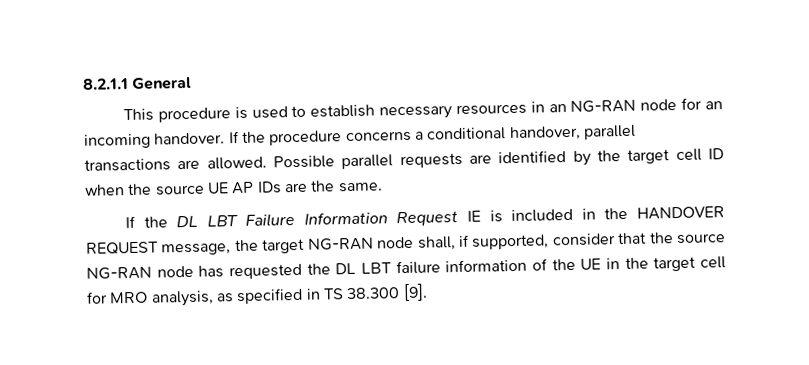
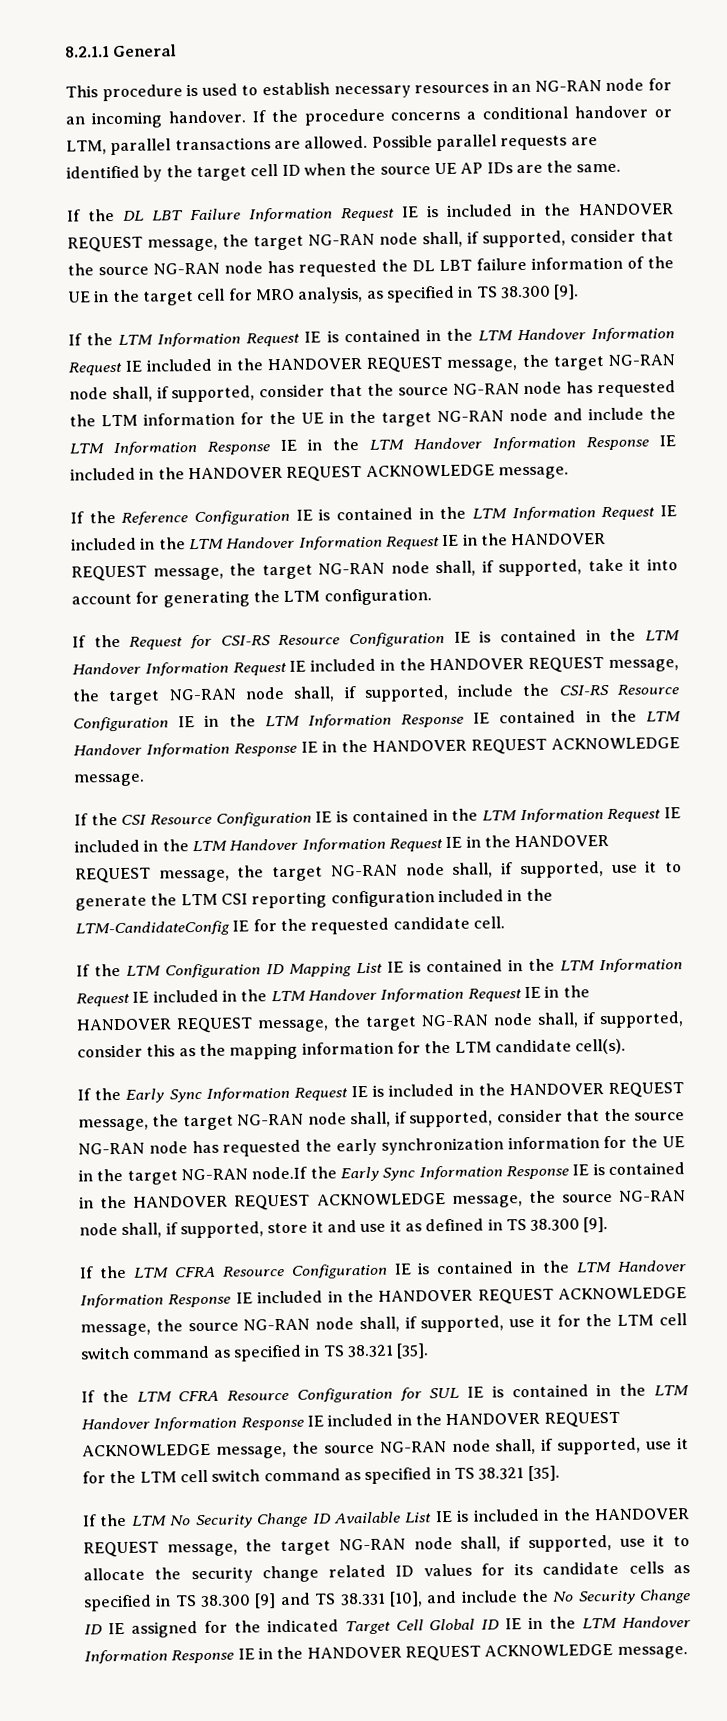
[509,125,581,142] handover, -> [574,105,673,119] [66,140,107,155] handover or LTM,
(428, 292) none -> [68,327,675,348] [68,354,676,376] [69,380,676,403] [69,407,676,427] [69,435,676,457] [70,464,569,482] [70,505,677,526] [71,533,607,551] [71,558,678,582] [71,588,432,608] [72,628,681,650] [72,657,679,677] [72,683,679,706] [73,709,682,732] [73,737,680,758] [73,773,145,787] [74,807,682,827] [74,834,610,853] [75,860,683,884] [75,888,553,911] [75,916,505,937] [76,958,684,979] [76,985,590,1007] [76,1011,684,1034] [77,1038,627,1060] [77,1082,685,1103] [78,1108,685,1132] [78,1135,685,1157] [78,1162,685,1185] [79,1190,686,1211] [79,1217,609,1239] [79,1260,687,1279] [80,1287,687,1309] [80,1313,687,1337] [80,1343,430,1362] [81,1383,690,1403] [81,1411,620,1432] [82,1437,690,1459] [82,1465,560,1485] [82,1508,690,1529] [83,1534,691,1558] [83,1561,690,1584] [83,1589,691,1612] [84,1616,691,1638] [84,1644,688,1665] // If the LTM Information Request IE is contained in the LTM Handover Information Request IE included in the HANDOVER REQUEST message, the target NG-RAN node shall, if supported, consider that the source NG-RAN node has requested the LTM information for the UE in the target NG-RAN node and include the LTM Information Response IE in the LTM Handover Information Response IE included in the HANDOVER REQUEST ACKNOWLEDGE message. // If the Reference Configuration IE is contained in the LTM Information Request IE included in the LTM Handover Information Request IE in the HANDOVER REQUEST message, the target NG-RAN node shall, if supported, take it into account for generating the LTM configuration. // If the Request for CSI-RS Resource Configuration IE is contained in the LTM Handover Information Request IE included in the HANDOVER REQUEST message, the target NG-RAN node shall, if supported, include the CSI-RS Resource Configuration IE in the LTM Information Response IE contained in the LTM Handover Information Response IE in the HANDOVER REQUEST ACKNOWLEDGE message. // If the CSI Resource Configuration IE is contained in the LTM Information Request IE included in the LTM Handover Information Request IE in the HANDOVER REQUEST message, the target NG-RAN node shall, if supported, use it to generate the LTM CSI reporting configuration included in the LTM-CandidateConfig IE for the requested candidate cell. // If the LTM Configuration ID Mapping List IE is contained in the LTM Information Request IE included in the LTM Handover Information Request IE in the HANDOVER REQUEST message, the target NG-RAN node shall, if supported, consider this as the mapping information for the LTM candidate cell(s). // If the Early Sync Information Request IE is included in the HANDOVER REQUEST message, the target NG-RAN node shall, if supported, consider that the source NG-RAN node has requested the early synchronization information for the UE in the target NG-RAN node.If the Early Sync Information Response IE is contained in the HANDOVER REQUEST ACKNOWLEDGE message, the source NG-RAN node shall, if supported, store it and use it as defined in TS 38.300 [9]. // If the LTM CFRA Resource Configuration IE is contained in the LTM Handover Information Response IE included in the HANDOVER REQUEST ACKNOWLEDGE message, the source NG-RAN node shall, if supported, use it for the LTM cell switch command as specified in TS 38.321 [35]. // If the LTM CFRA Resource Configuration for SUL IE is contained in the LTM Handover Information Response IE included in the HANDOVER REQUEST ACKNOWLEDGE message, the source NG-RAN node shall, if supported, use it for the LTM cell switch command as specified in TS 38.321 [35]. // If the LTM No Security Change ID Available List IE is included in the HANDOVER REQUEST message, the target NG-RAN node shall, if supported, use it to allocate the security change related ID values for its candidate cells as specified in TS 38.300 [9] and TS 38.331 [10], and include the No Security Change ID IE assigned for the indicated Target Cell Global ID IE in the LTM Handover Information Response IE in the HANDOVER REQUEST ACKNOWLEDGE message.

